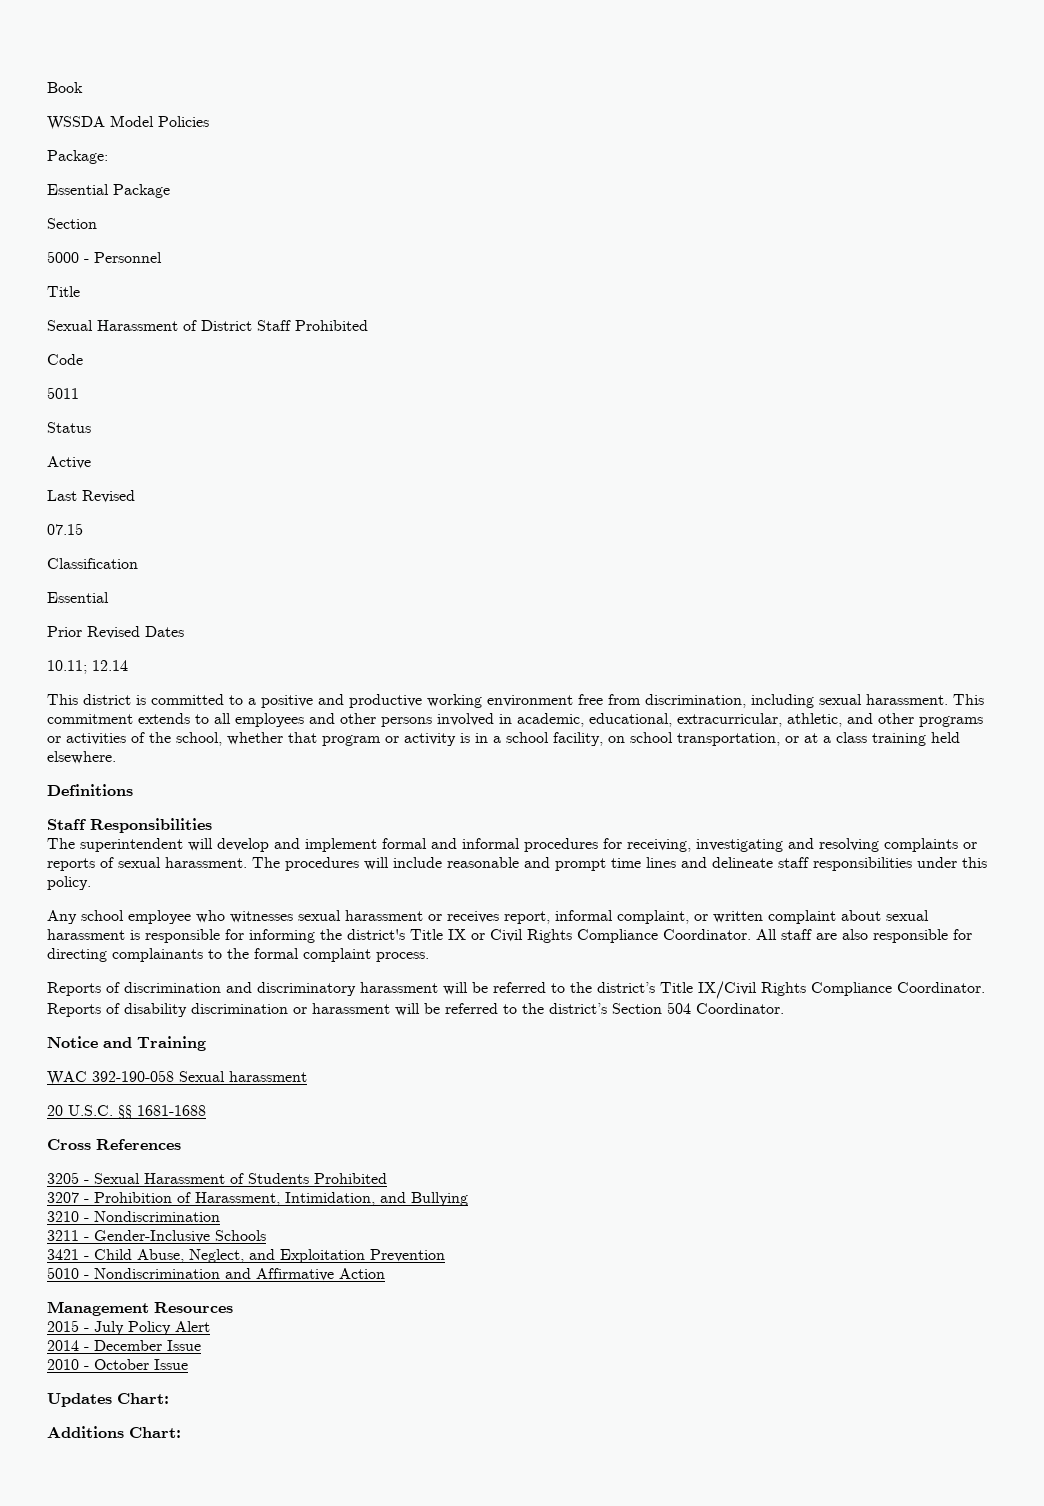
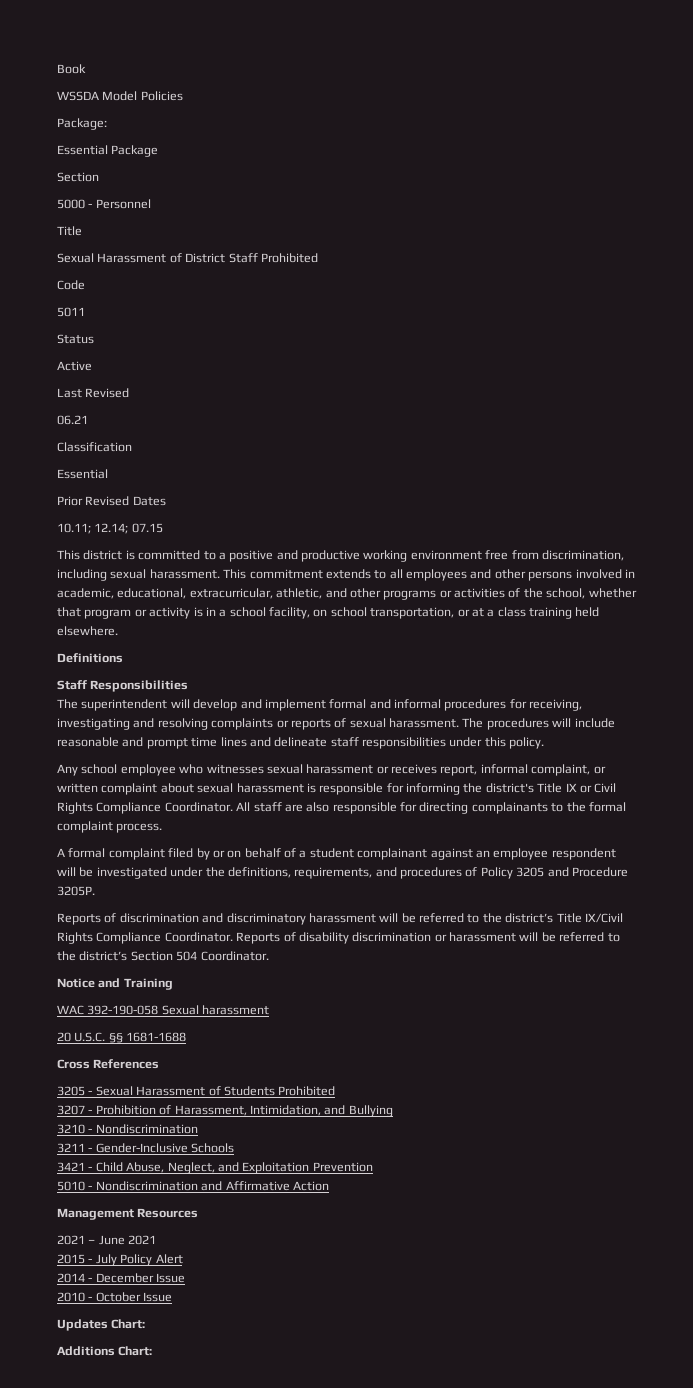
[47,523,83,535] 07.15 -> [57,415,88,425] 06.21
[92,660,128,671] 12.14 -> [94,523,163,534] 12.14; 07.15
(429, 957) none -> [57,848,616,860] [57,867,628,879] [57,886,95,896] // A formal complaint filed by or on behalf of a student complainant against an employee respondent will be investigated under the definitions, requirements, and procedures of Policy 3205 and Procedure 3205P.
(233, 1307) none -> [57,1235,157,1245] // 2021 – June 2021

